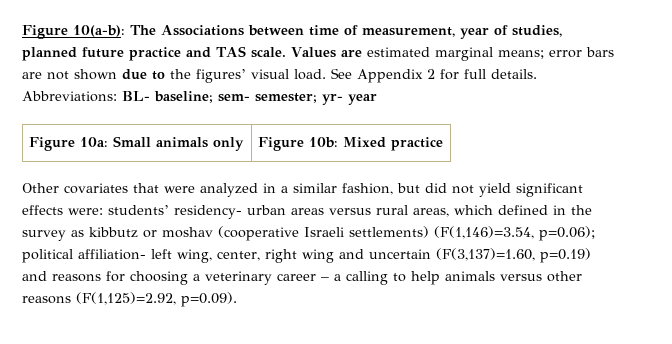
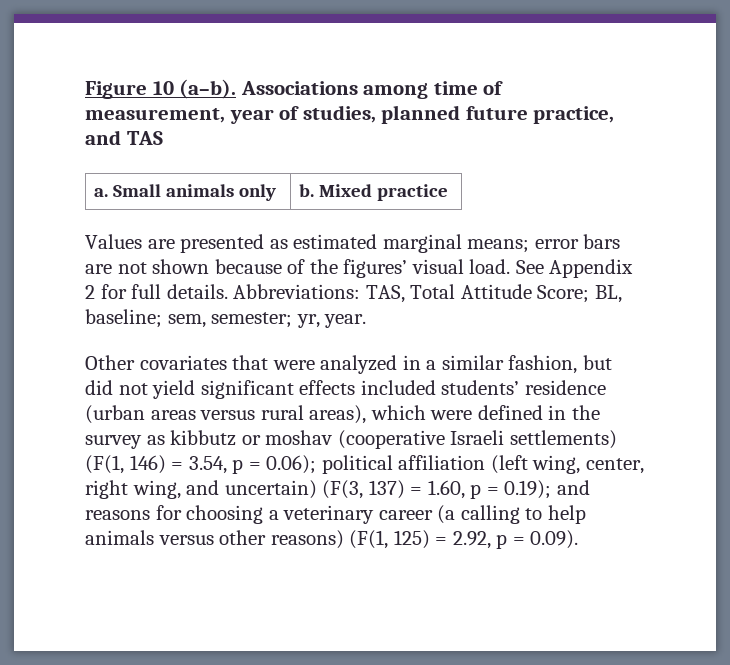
[22,25,304,39] Figure 10(a-b): The Associations between -> [85,79,429,99] Figure 10 (a–b). Associations among
[129,47,181,61] practice -> [533,106,615,124] practice,
[250,47,362,58] scale. Values are -> [93,184,276,201] [298,184,448,201] [85,234,288,253] // a. Small animals only | b. Mixed practice // Values are presented as
[122,69,165,80] due to -> [214,259,306,274] because of
[122,91,377,105] [28,136,244,151] [257,137,443,151] BL- baseline; sem- semester; yr- year // Figure 10a: Small animals only | Figure 10b: Mixed practice -> [365,284,622,303] [85,309,367,328] TAS, Total Attitude Score; BL, baseline; sem, semester; yr, year.
[68,205,493,219] were: students’ residency- urban areas versus rural areas, which -> [360,380,606,395] [85,405,473,424] included students’ residence (urban areas versus rural areas), which were
[434,226,595,241] [22,248,591,263] (F(1,146)=3.54, p=0.06); political affiliation- left wing, center, right wing and uncertain (F(3,137)=1.60, p=0.19) -> [85,455,644,474] [85,480,552,499] (F(1, 146) = 3.54, p = 0.06); political affiliation (left wing, center, right wing, and uncertain) (F(3, 137) = 1.60, p = 0.19);
[321,274,341,281] – a -> [437,505,456,524] (a
[22,292,237,307] reasons (F(1,125)=2.92, p=0.09). -> [270,530,579,549] reasons) (F(1, 125) = 2.92, p = 0.09).

